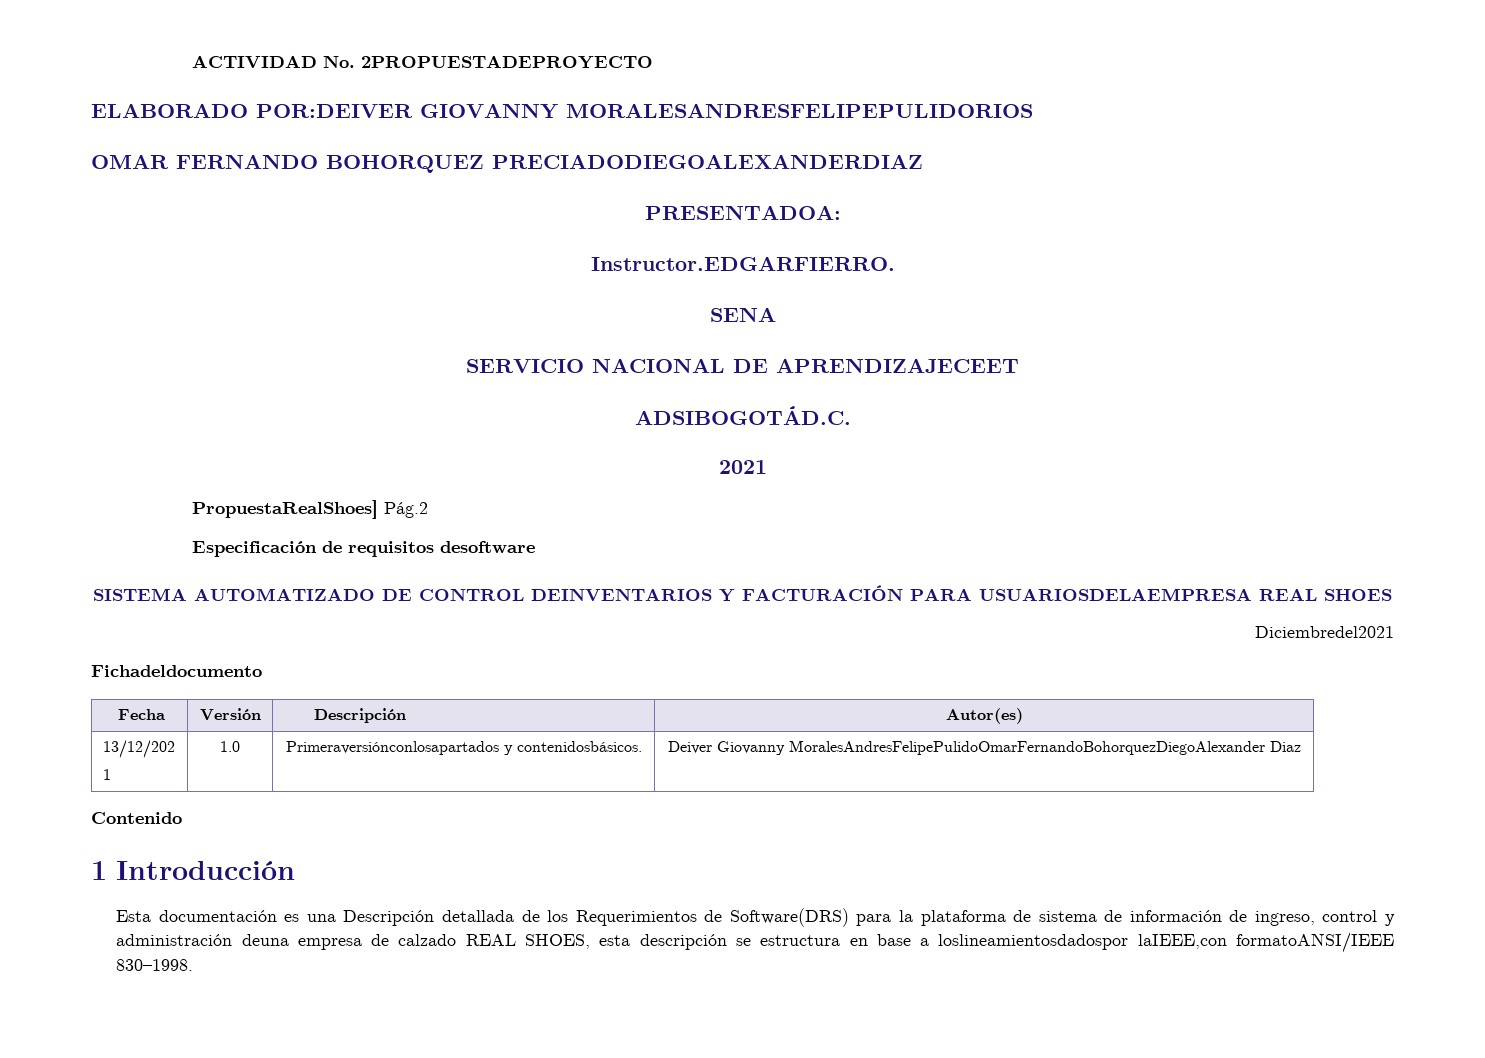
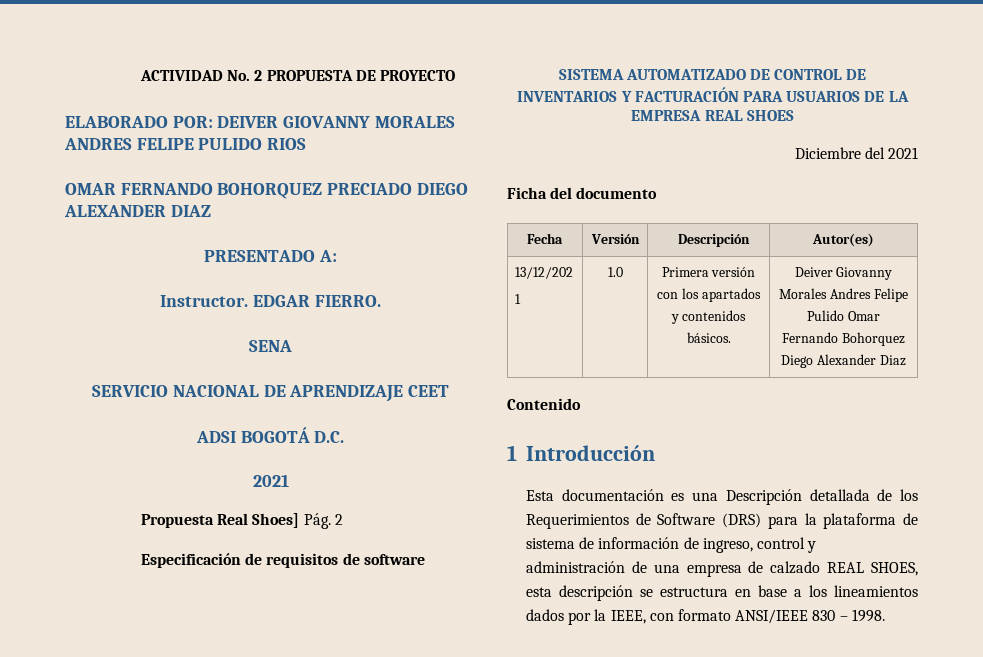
[360,55,653,69] [91,103,1033,119] [91,154,923,173] [644,205,841,220] [590,256,895,271] [709,307,776,322] [466,358,1019,373] [634,406,851,425] [718,460,767,474] [191,500,428,519] 2PROPUESTADEPROYECTO // ELABORADO POR:DEIVER GIOVANNY MORALESANDRESFELIPEPULIDORIOS // OMAR FERNANDO BOHORQUEZ PRECIADODIEGOALEXANDERDIAZ // PRESENTADOA: // Instructor.EDGARFIERRO. // SENA // SERVICIO NACIONAL DE APRENDIZAJECEET // ADSIBOGOTÁD.C. // 2021 // PropuestaRealShoes] Pág.2 -> [254,70,456,81] [65,116,455,128] [64,138,307,150] [65,183,468,199] [64,205,211,217] [204,250,337,262] [160,295,381,307] [249,340,292,352] [92,385,449,402] [195,427,345,443] [252,474,289,487] [141,513,343,529] 2 PROPUESTA DE PROYECTO // ELABORADO POR: DEIVER GIOVANNY MORALES ANDRES FELIPE PULIDO RIOS // OMAR FERNANDO BOHORQUEZ PRECIADO DIEGO ALEXANDER DIAZ // PRESENTADO A: // Instructor. EDGAR FIERRO. // SENA // SERVICIO NACIONAL DE APRENDIZAJE CEET // ADSI BOGOTÁ D.C. // 2021 // Propuesta Real Shoes] Pág. 2
[439,541,535,553] desoftware -> [342,553,425,565] de software
[531,588,712,601] DEINVENTARIOS -> [846,69,867,80] [517,91,618,102] DE INVENTARIOS
[979,588,1392,601] [1255,626,1394,638] [91,665,262,677] USUARIOSDELAEMPRESA REAL SHOES // Diciembredel2021 // Fichadeldocumento -> [786,91,909,102] [631,110,794,121] [794,147,918,159] [507,187,658,199] USUARIOS DE LA EMPRESA REAL SHOES // Diciembre del 2021 // Ficha del documento
[285,741,642,755] [667,740,1265,755] Primeraversiónconlosapartados y contenidosbásicos. | Deiver Giovanny MoralesAndresFelipePulidoOmarFernandoBohorquezDiegoAlexander -> [661,267,756,277] [657,288,761,302] [670,310,747,324] [686,332,731,343] [794,267,893,280] [779,288,908,302] [807,310,880,321] [782,332,905,346] [781,354,876,368] Primera versión con los apartados y contenidos básicos. | Deiver Giovanny Morales Andres Felipe Pulido Omar Fernando Bohorquez Diego Alexander
[729,908,849,927] Software(DRS) -> [657,513,762,528] Software (DRS)
[241,934,289,946] deuna -> [631,561,680,573] de una
[938,932,1394,953] [116,959,194,971] loslineamientosdadospor laIEEE,con formatoANSI/IEEE 830–1998. -> [809,585,918,597] [526,609,885,625] los lineamientos dados por la IEEE, con formato ANSI/IEEE 830 – 1998.

